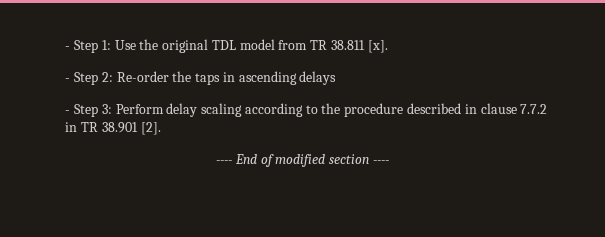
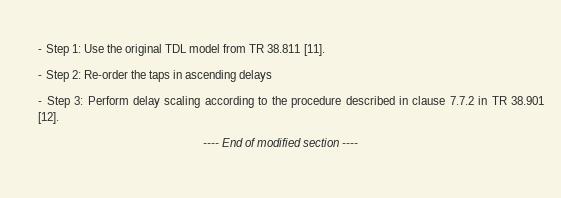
[367,40,388,53] [x]. -> [303,44,325,56] [11].
[140,122,161,135] [2]. -> [38,112,60,124] [12].

